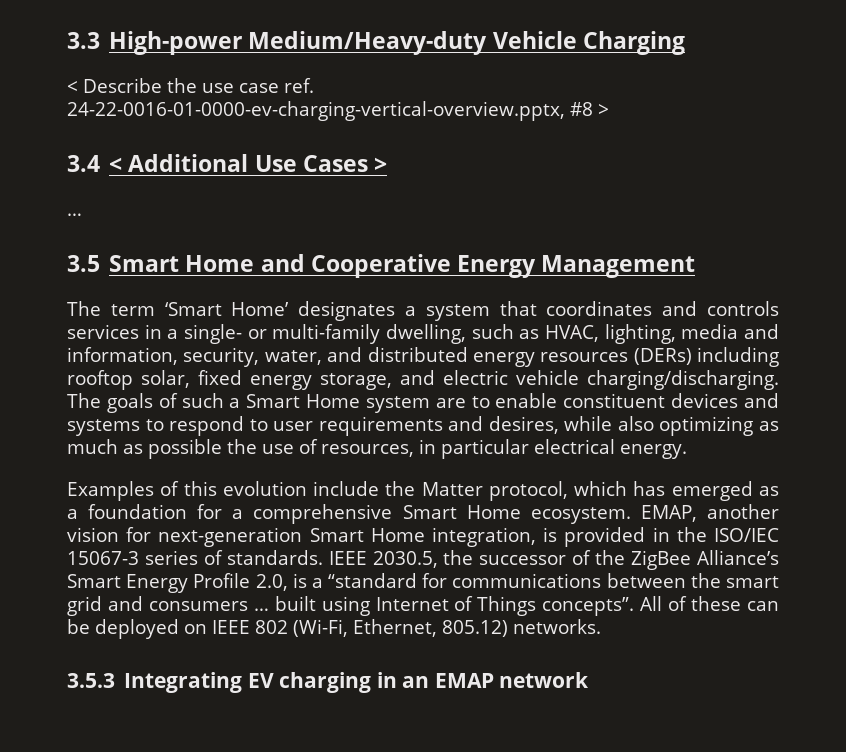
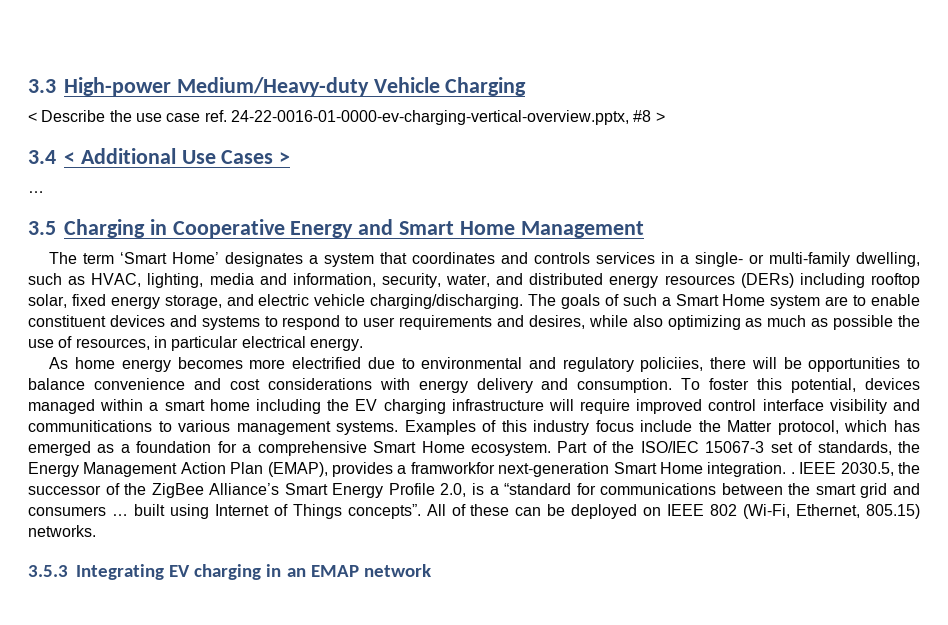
[109,254,537,278] Smart Home and Cooperative Energy -> [64,219,515,238] Charging in Cooperative Energy and Smart Home
(687, 451) none -> [49,357,921,372] [28,378,921,393] [28,399,920,414] [28,420,399,435] As home energy becomes more electrified due to environmental and regulatory policiies, there will be opportunities to balance convenience and cost considerations with energy delivery and consumption. To foster this potential, devices managed within a smart home including the EV charging infrastructure will require improved control interface visibility and communitications to various management systems.
[222,481,307,496] evolution -> [533,420,634,435] industry focus
[640,504,779,522] [67,527,780,547] [67,550,323,565] EMAP, another vision for next-generation Smart Home integration, is provided in the ISO/IEC 15067-3 series of standards. -> [557,441,921,455] [28,462,795,477] Part of the ISO/IEC 15067-3 set of standards, the Energy Management Action Plan (EMAP), provides a framworkfor next-generation Smart Home integration. .
[442,620,508,637] 805.12) -> [865,504,920,519] 805.15)

